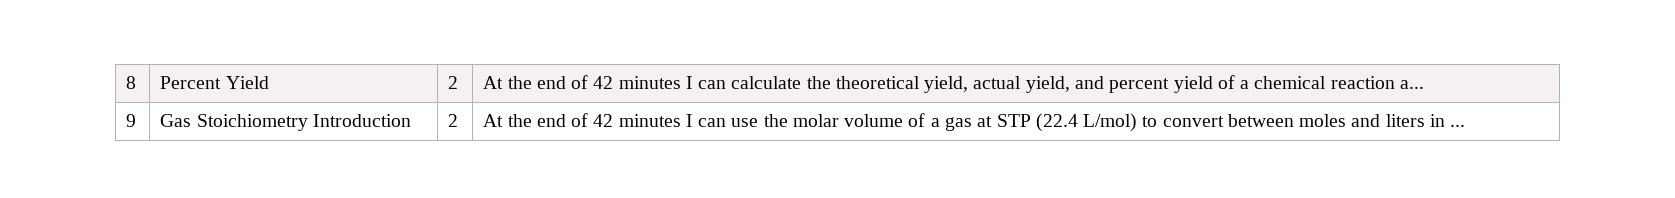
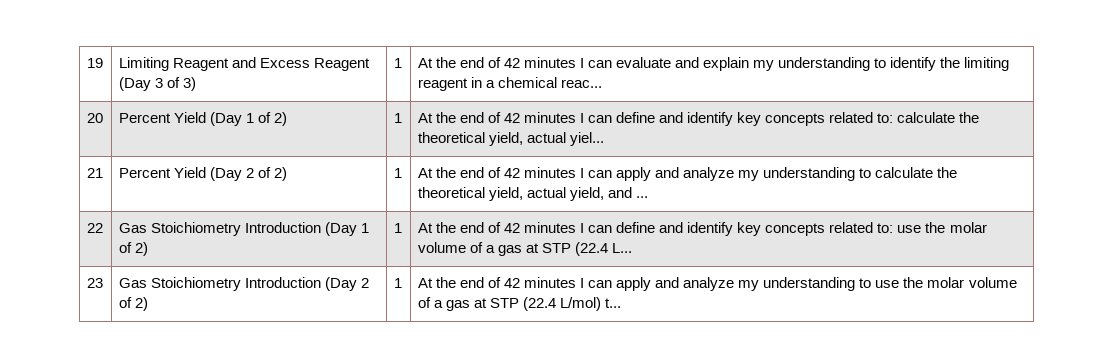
[126,76,137,89] [160,76,269,89] [448,76,459,89] [483,75,1424,93] [126,114,137,127] [160,114,411,131] [448,114,459,127] [483,113,727,127] 8 | Percent Yield | 2 | At the end of 42 minutes I can calculate the theoretical yield, actual yield, and percent yield of a chemical reaction a... // 9 | Gas Stoichiometry Introduction | 2 | At the end of 42 minutes I can -> [86,58,103,68] [118,57,370,71] [118,77,196,91] [393,58,402,68] [417,57,1010,71] [417,77,602,91] [86,113,103,123] [118,112,287,126] [393,113,402,123] [417,112,980,126] [417,132,604,146] [86,168,103,178] [118,167,287,181] [393,168,402,178] [417,167,958,181] [417,187,648,201] [86,223,103,233] [118,222,369,236] [118,242,148,256] [393,223,402,233] [417,222,987,236] [417,242,633,256] [86,278,103,288] [118,277,369,291] [118,297,148,311] [393,278,402,288] [417,277,872,291] 19 | Limiting Reagent and Excess Reagent (Day 3 of 3) | 1 | At the end of 42 minutes I can evaluate and explain my understanding to identify the limiting reagent in a chemical reac... // 20 | Percent Yield (Day 1 of 2) | 1 | At the end of 42 minutes I can define and identify key concepts related to: calculate the theoretical yield, actual yiel... // 21 | Percent Yield (Day 2 of 2) | 1 | At the end of 42 minutes I can apply and analyze my understanding to calculate the theoretical yield, actual yield, and ... // 22 | Gas Stoichiometry Introduction (Day 1 of 2) | 1 | At the end of 42 minutes I can define and identify key concepts related to: use the molar volume of a gas at STP (22.4 L... // 23 | Gas Stoichiometry Introduction (Day 2 of 2) | 1 | At the end of 42 minutes I can apply and analyze my understanding to
[1142,114,1466,127] to convert between moles and liters in ... -> [605,298,622,308] t...

